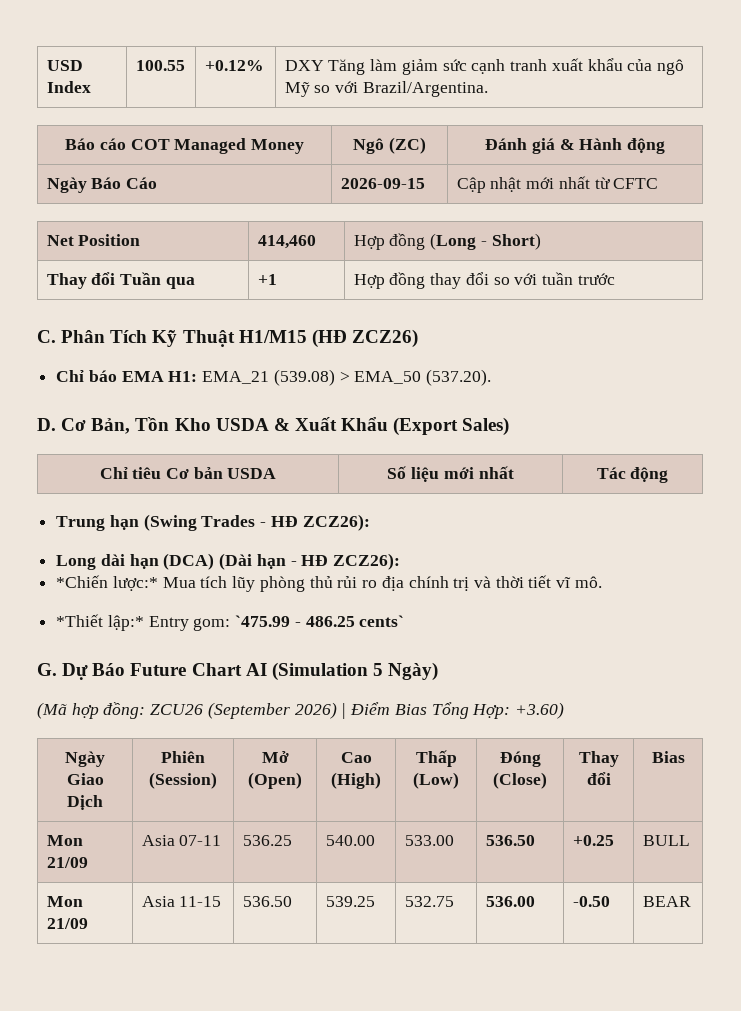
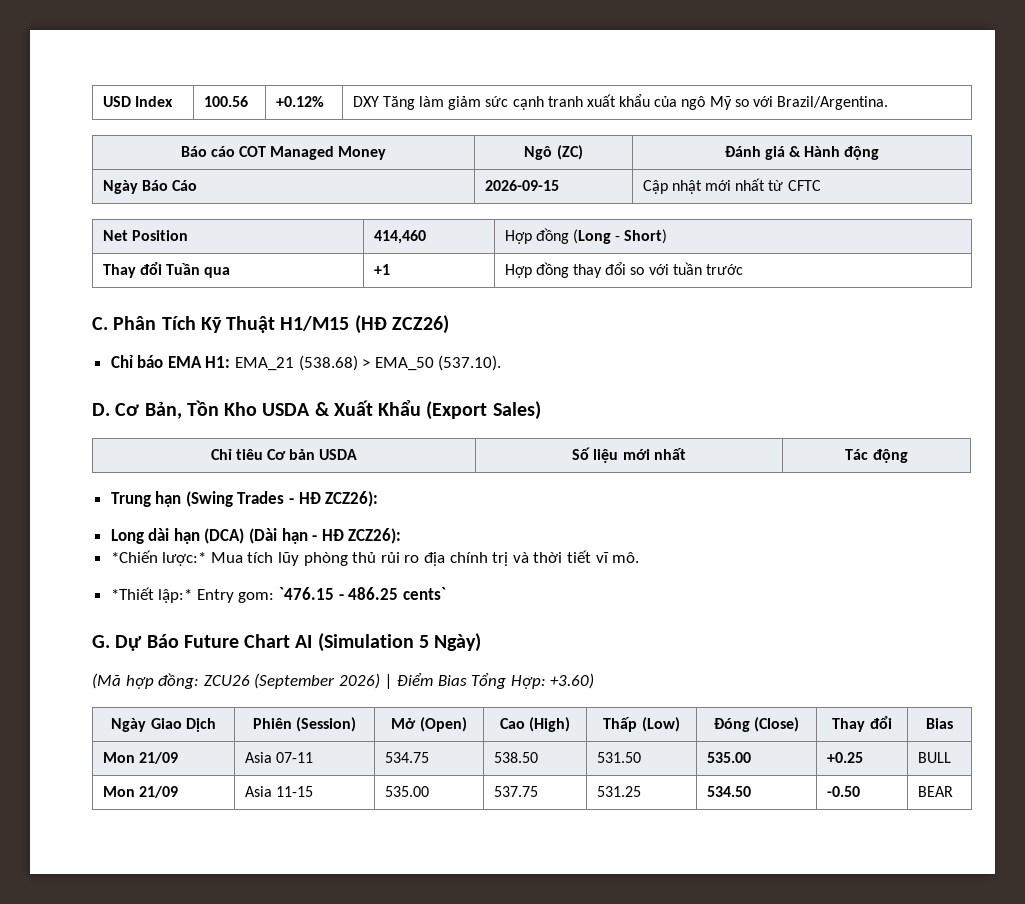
[135,60,185,71] 100.55 -> [203,96,248,107] 100.56
[273,369,335,386] (539.08) -> [298,355,358,371] (538.68)
[426,369,492,386] (537.20). -> [438,355,502,371] (537.10).
[235,615,291,627] `475.99 -> [279,587,335,600] `476.15
[242,835,292,846] [325,835,375,846] [404,835,454,846] [485,835,535,846] 536.25 | 540.00 | 533.00 | 536.50 -> [384,752,429,763] [493,752,538,763] [596,752,641,763] [706,752,751,763] 534.75 | 538.50 | 531.50 | 535.00
[242,896,292,907] [325,896,375,907] [404,896,454,907] [485,896,535,907] 536.50 | 539.25 | 532.75 | 536.00 -> [384,786,429,797] [493,786,538,797] [596,786,641,797] [706,786,751,797] 535.00 | 537.75 | 531.25 | 534.50

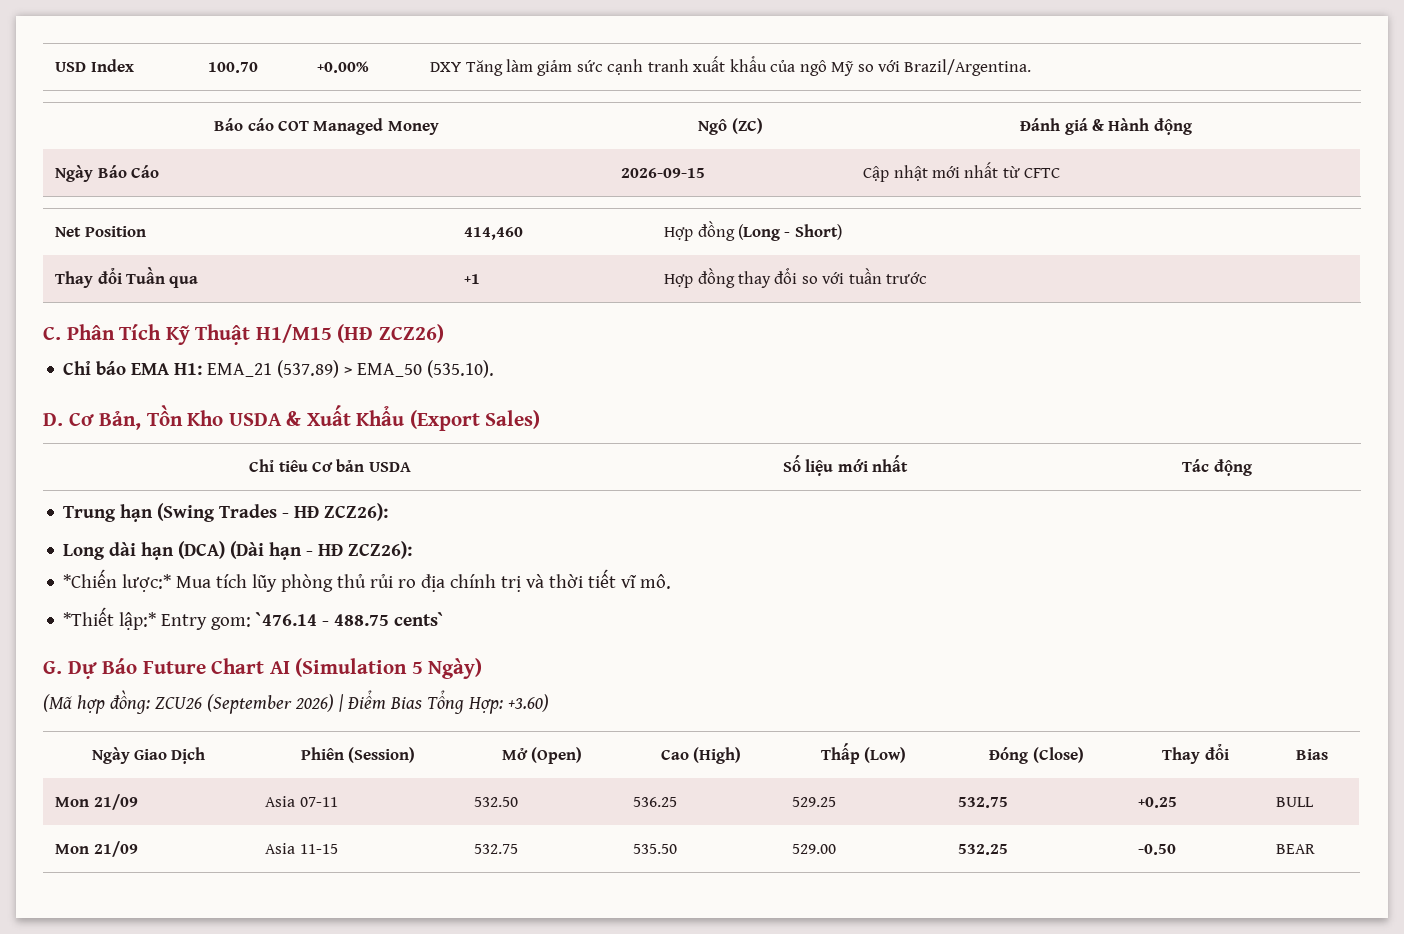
[203,96,248,107] [275,96,324,107] 100.56 | +0.12% -> [208,62,259,73] [317,61,370,73] 100.70 | +0.00%
[298,355,358,371] (538.68) -> [277,360,340,378] (537.89)
[438,355,502,371] (537.10). -> [427,360,495,378] (535.10).
[279,587,399,600] `476.15 - 486.25 -> [255,612,390,626] `476.14 - 488.75
[384,752,429,763] [493,752,538,763] [596,752,641,763] [706,752,751,763] 534.75 | 538.50 | 531.50 | 535.00 -> [474,797,519,807] [633,797,678,807] [792,797,837,807] [958,797,1009,808] 532.50 | 536.25 | 529.25 | 532.75
[384,786,429,797] [493,786,538,797] [596,786,641,797] [706,786,751,797] 535.00 | 537.75 | 531.25 | 534.50 -> [474,844,519,854] [633,844,678,854] [792,844,837,854] [958,844,1009,855] 532.75 | 535.50 | 529.00 | 532.25

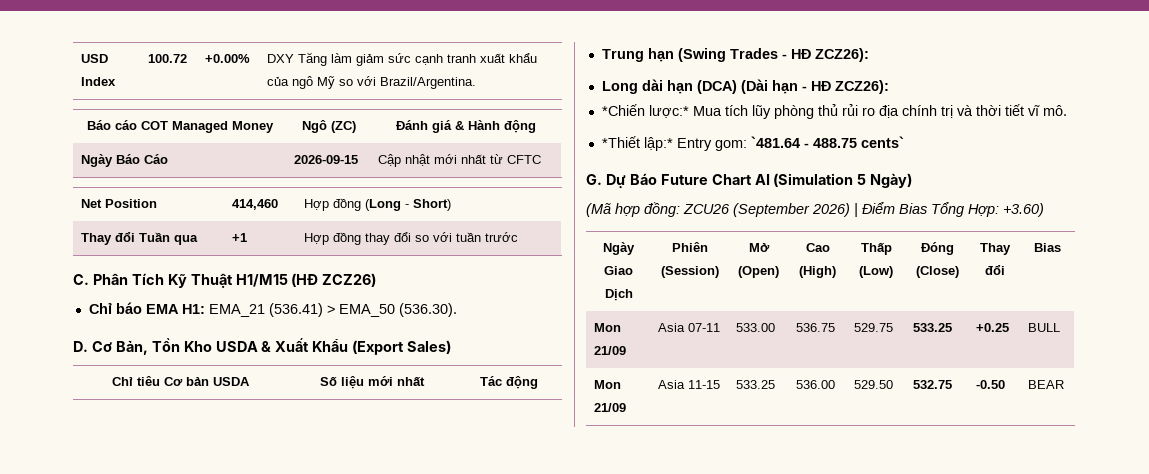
[208,62,259,73] 100.70 -> [148,54,188,63] 100.72
[277,360,340,378] (537.89) -> [268,303,323,317] (536.41)
[427,360,495,378] (535.10). -> [398,303,457,317] (536.30).
[255,612,318,626] `476.14 -> [750,136,800,148] `481.64
[474,797,519,807] [633,797,678,807] [792,797,837,807] [958,797,1009,808] 532.50 | 536.25 | 529.25 | 532.75 -> [736,323,776,332] [796,323,836,332] [854,323,894,332] [913,323,953,332] 533.00 | 536.75 | 529.75 | 533.25
[474,844,519,854] [633,844,678,854] [792,844,837,854] [958,844,1009,855] 532.75 | 535.50 | 529.00 | 532.25 -> [736,380,776,389] [796,380,836,389] [854,380,894,389] [913,380,953,389] 533.25 | 536.00 | 529.50 | 532.75

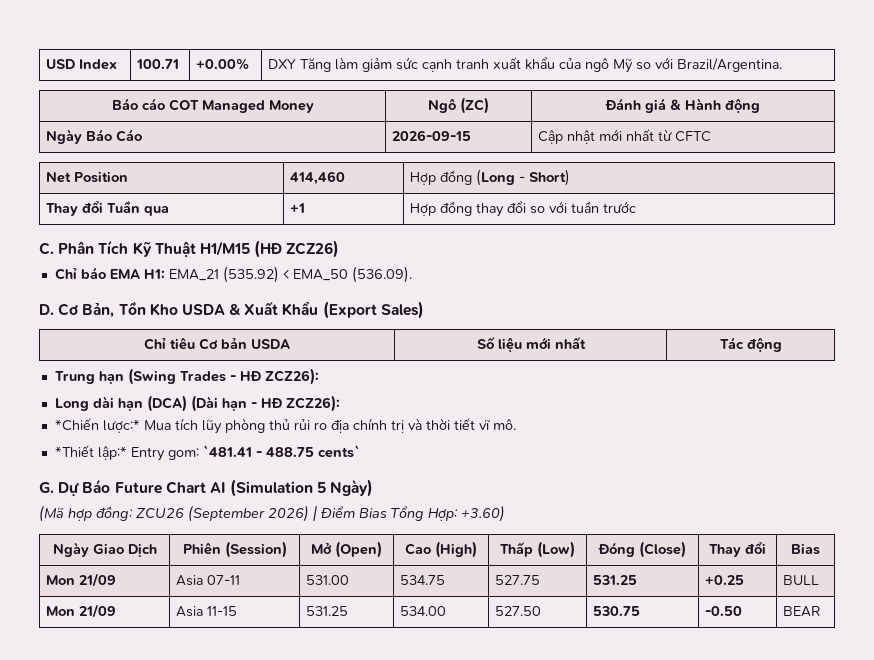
[148,54,188,63] 100.72 -> [135,59,179,69] 100.71
[268,303,457,317] (536.41) > EMA_50 (536.30). -> [222,266,412,283] (535.92) < EMA_50 (536.09).
[750,136,800,148] `481.64 -> [202,445,252,457] `481.41
[736,323,776,332] [796,323,836,332] [854,323,894,332] [913,323,953,332] 533.00 | 536.75 | 529.75 | 533.25 -> [305,575,349,585] [399,575,445,585] [494,575,540,585] [592,575,637,585] 531.00 | 534.75 | 527.75 | 531.25
[736,380,776,389] [796,380,836,389] [854,380,894,389] [913,380,953,389] 533.25 | 536.00 | 529.50 | 532.75 -> [305,606,348,616] [399,606,446,616] [494,606,541,616] [592,606,640,616] 531.25 | 534.00 | 527.50 | 530.75

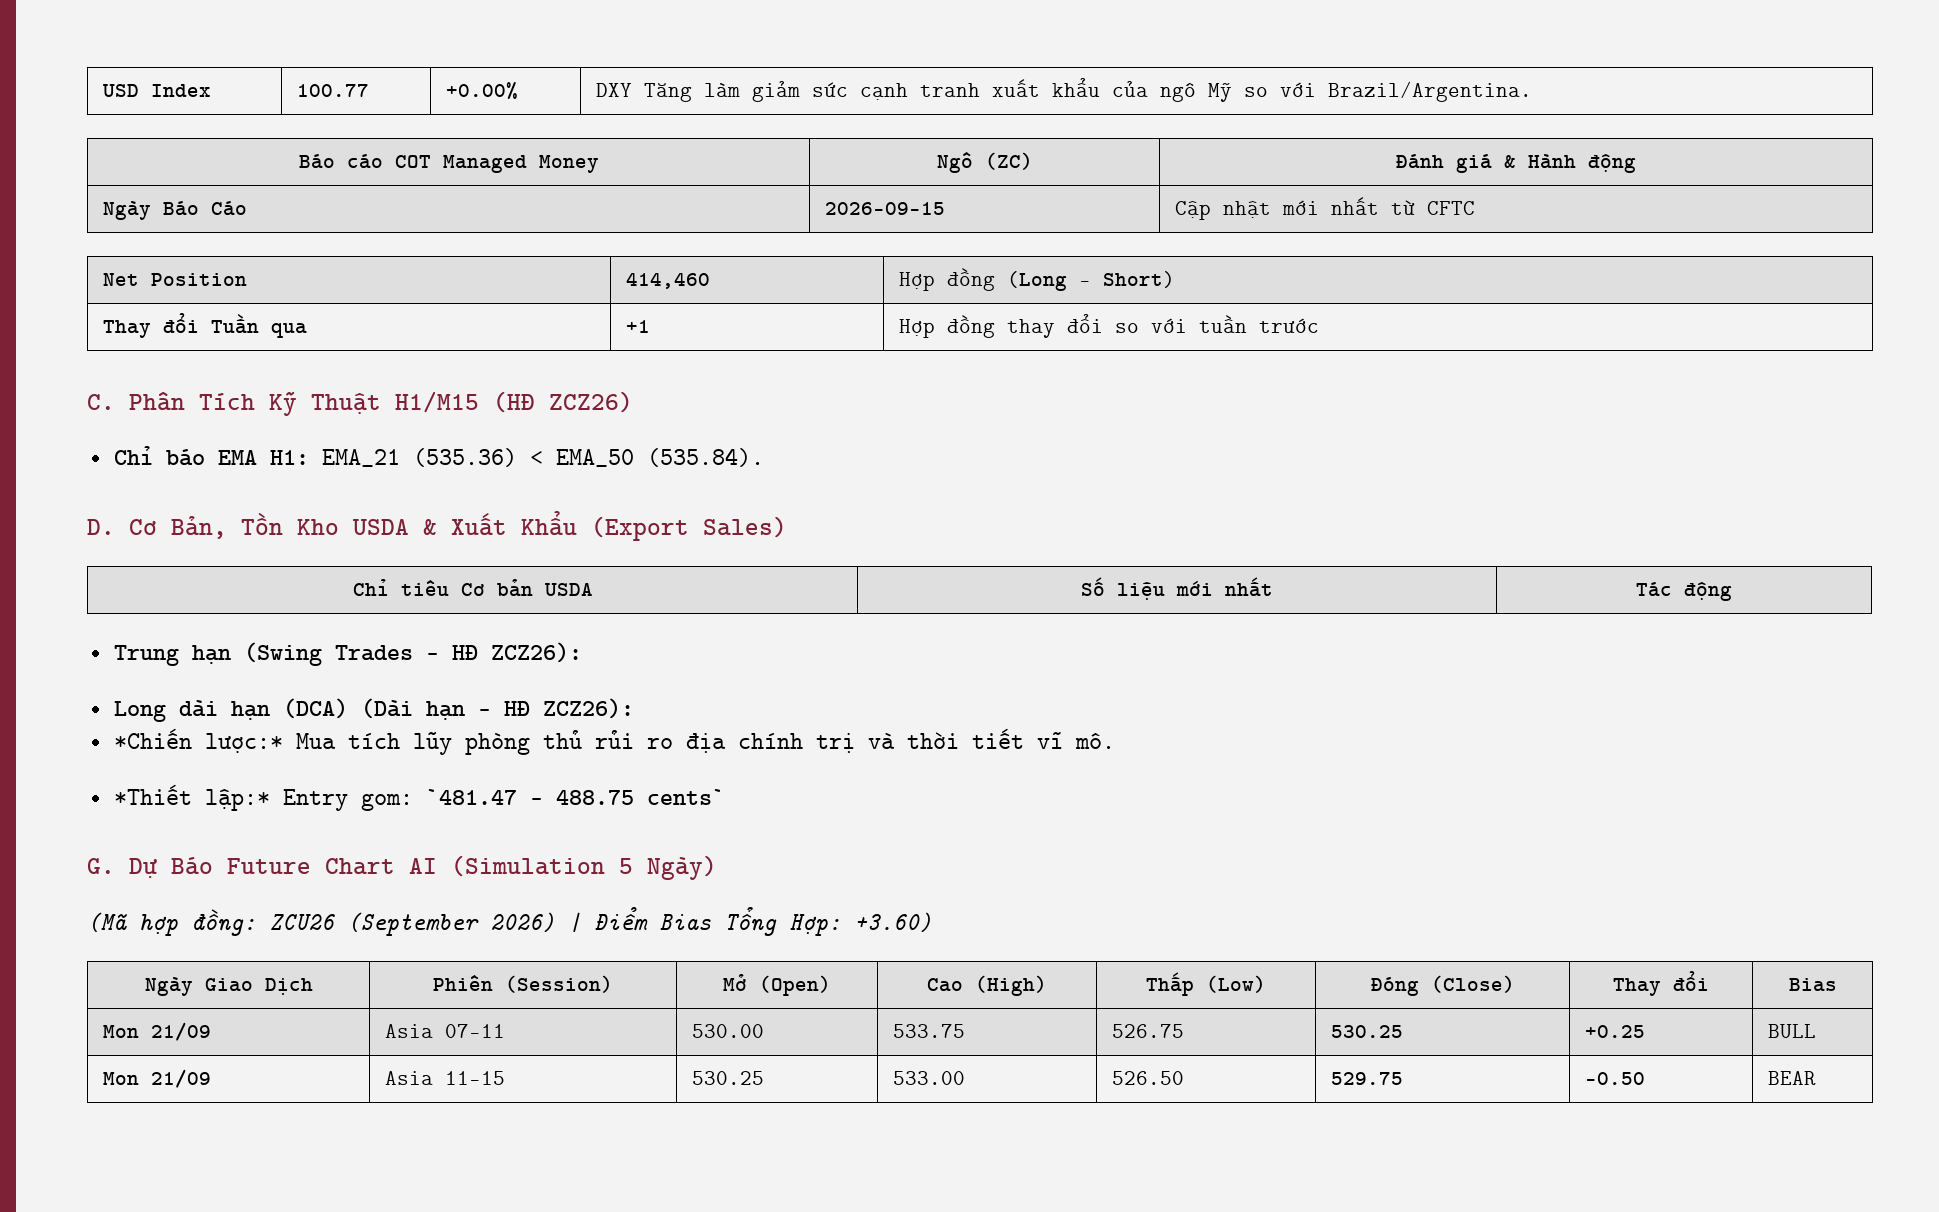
[135,59,179,69] 100.71 -> [297,84,370,97] 100.77
[222,266,279,283] (535.92) -> [412,448,517,467] (535.36)
[351,266,412,283] (536.09). -> [646,448,764,467] (535.84).
[202,445,252,457] `481.41 -> [425,789,517,805] `481.47
[305,575,349,585] [399,575,445,585] [494,575,540,585] [592,575,637,585] 531.00 | 534.75 | 527.75 | 531.25 -> [692,1024,765,1038] [893,1024,966,1038] [1112,1024,1185,1038] [1331,1025,1404,1038] 530.00 | 533.75 | 526.75 | 530.25
[305,606,348,616] [399,606,446,616] [494,606,541,616] [592,606,640,616] 531.25 | 534.00 | 527.50 | 530.75 -> [692,1071,765,1085] [893,1071,966,1085] [1112,1071,1185,1085] [1331,1072,1404,1085] 530.25 | 533.00 | 526.50 | 529.75

